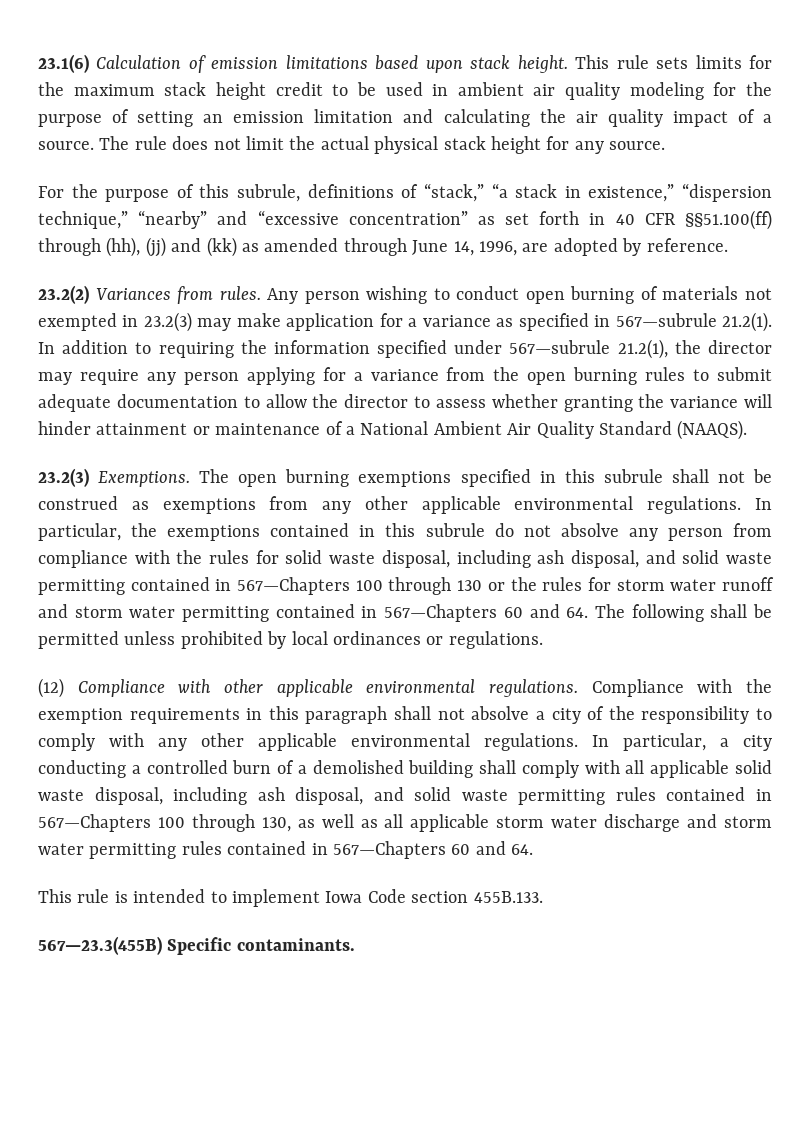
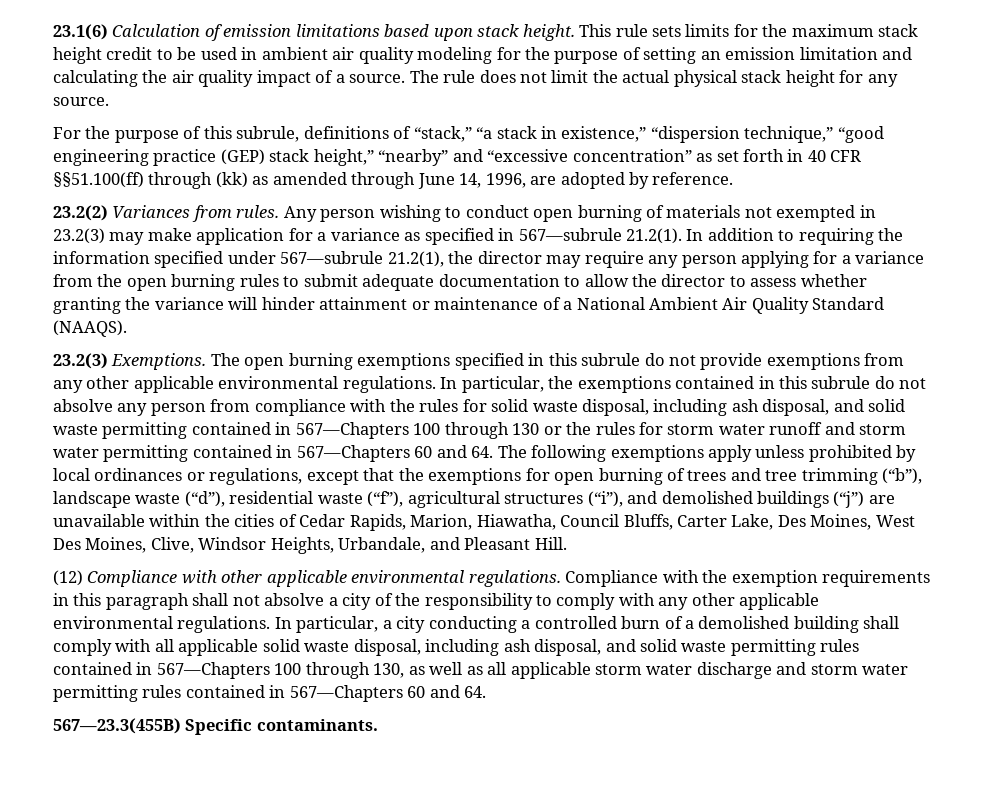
(128, 220) none -> [837,126,884,143] [53,149,374,166] “good engineering practice (GEP) stack height,”
[106,237,202,257] (hh), (jj) and -> (213, 180) none
[671,469,773,483] [38,496,149,510] shall not be construed as -> [644,353,763,370] do not provide
[710,604,773,618] [38,631,119,649] shall be permitted -> [610,445,753,462] exemptions apply
[448,631,543,649] regulations. -> [209,468,923,485] [53,491,895,508] [53,514,915,531] [53,537,567,554] regulations, except that the exemptions for open burning of trees and tree trimming (“b”), landscape waste (“d”), residential waste (“f”), agricultural structures (“i”), and demolished buildings (“j”) are unavailable within the cities of Cedar Rapids, Marion, Hiawatha, Council Bluffs, Carter Lake, Des Moines, West Des Moines, Clive, Windsor Heights, Urbandale, and Pleasant Hill.
[38,889,543,907] // This rule is intended to implement Iowa Code section 455B.133. -> (487, 692) none

